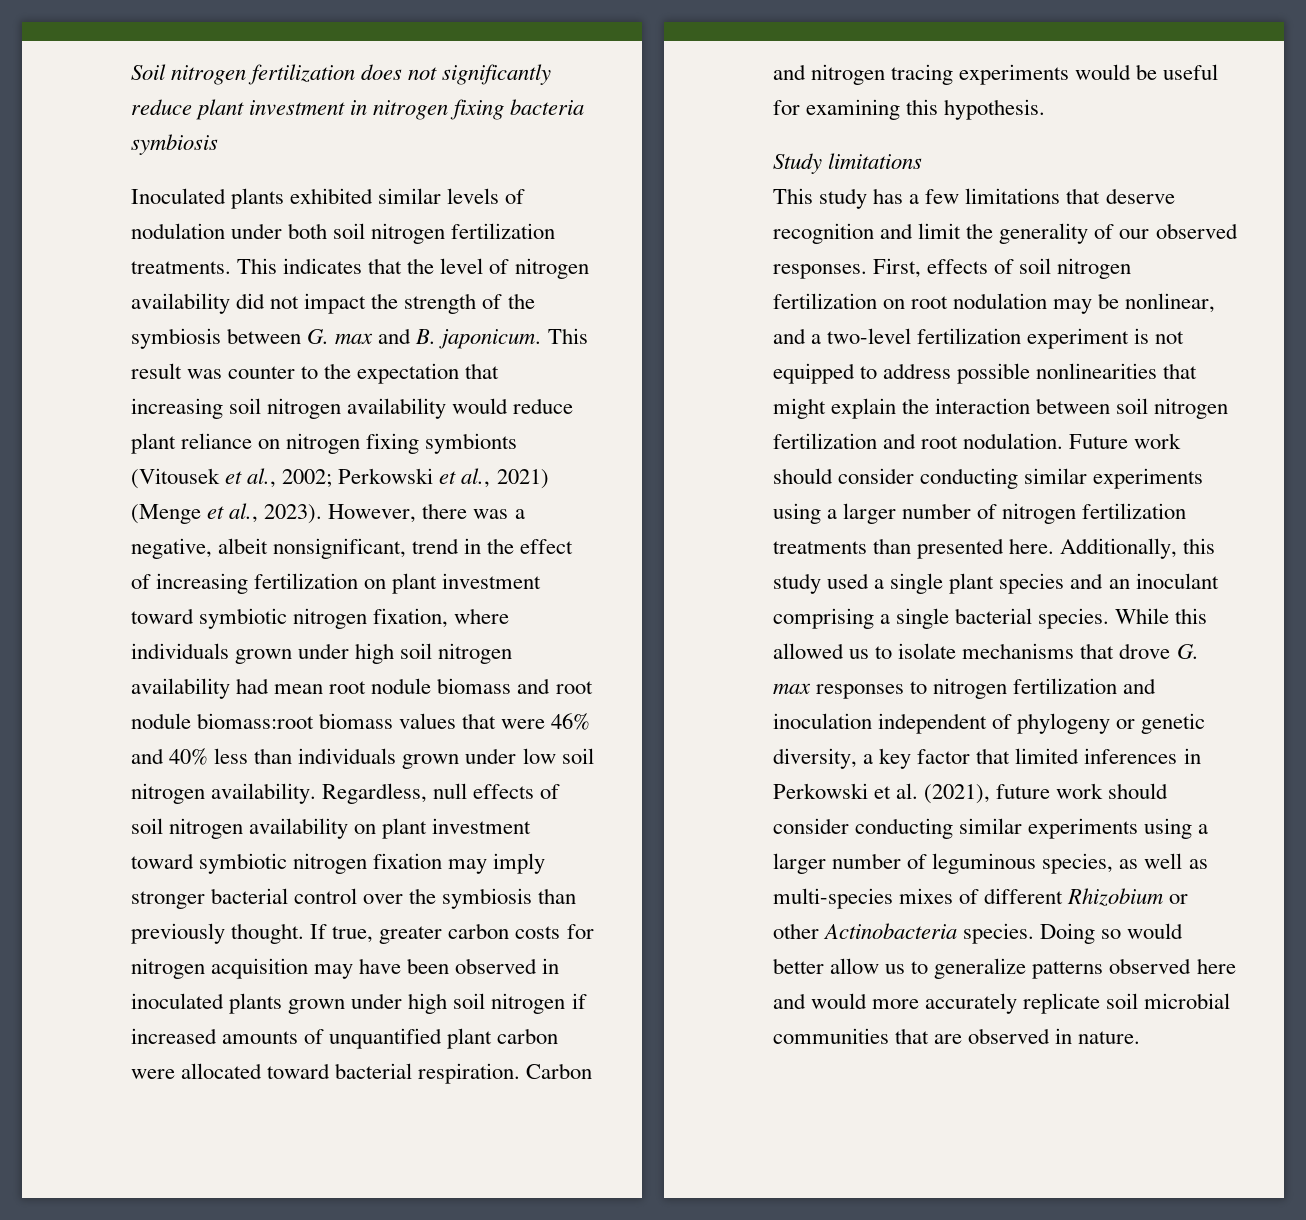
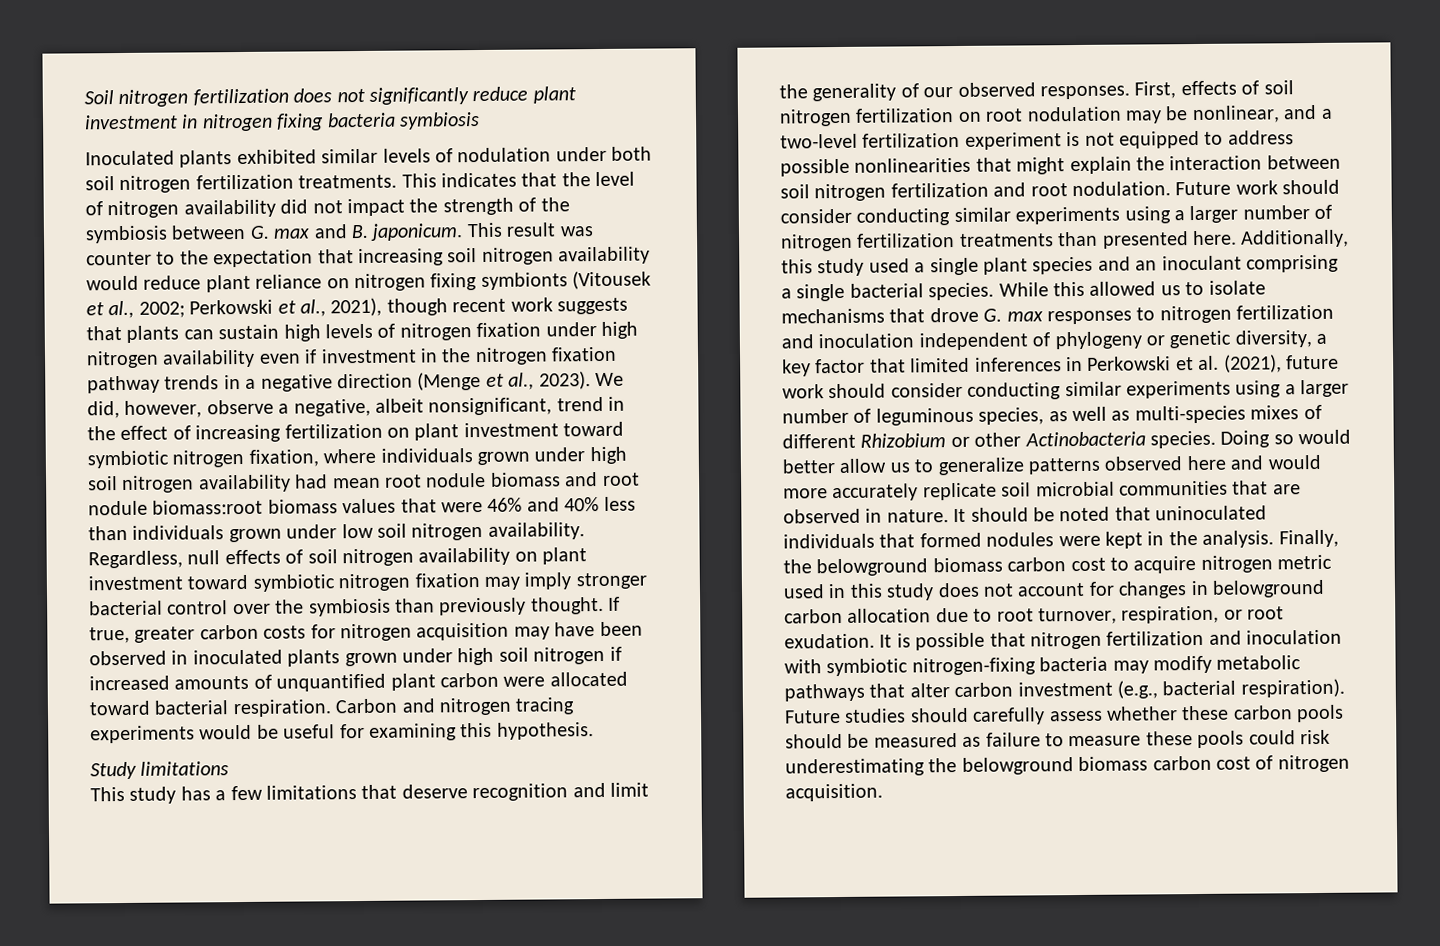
[496,469,549,489] [131,503,509,524] 2021) (Menge et al., 2023). However, there was -> [330,297,628,317] [86,321,638,343] [86,346,618,369] [87,371,624,394] [87,399,274,419] 2021), though recent work suggests that plants can sustain high levels of nitrogen fixation under high nitrogen availability even if investment in the nitrogen fixation pathway trends in a negative direction (Menge et al., 2023). We did, however, observe
(1141, 1037) none -> [953,505,1268,523] [783,529,1339,549] [783,554,1333,577] [783,579,1325,601] [784,605,1285,625] [784,629,1343,651] [784,655,1302,677] [784,678,1345,702] [784,704,1345,725] [785,729,1330,749] [785,754,1350,777] [785,783,883,802] It should be noted that uninoculated individuals that formed nodules were kept in the analysis. Finally, the belowground biomass carbon cost to acquire nitrogen metric used in this study does not account for changes in belowground carbon allocation due to root turnover, respiration, or root exudation. It is possible that nitrogen fertilization and inoculation with symbiotic nitrogen-fixing bacteria may modify metabolic pathways that alter carbon investment (e.g., bacterial respiration). Future studies should carefully assess whether these carbon pools should be measured as failure to measure these pools could risk underestimating the belowground biomass carbon cost of nitrogen acquisition.

